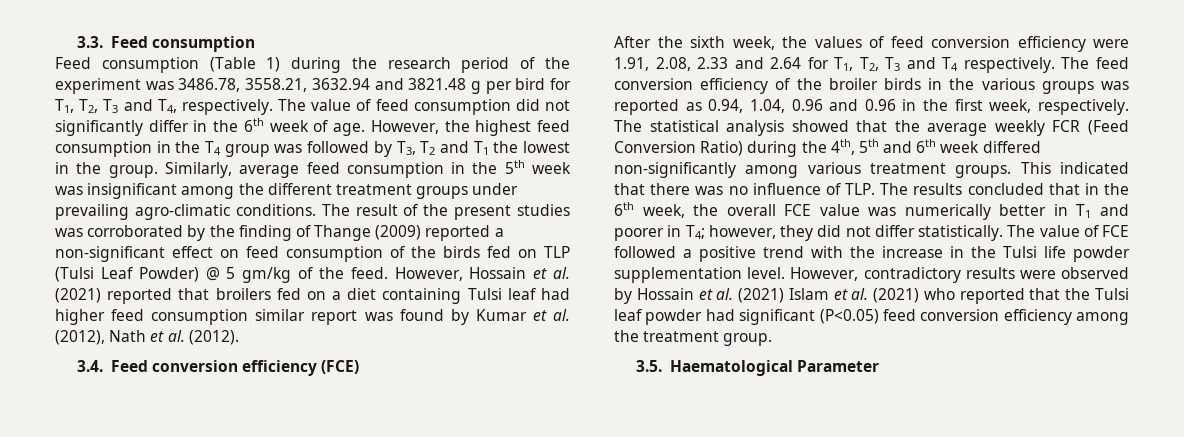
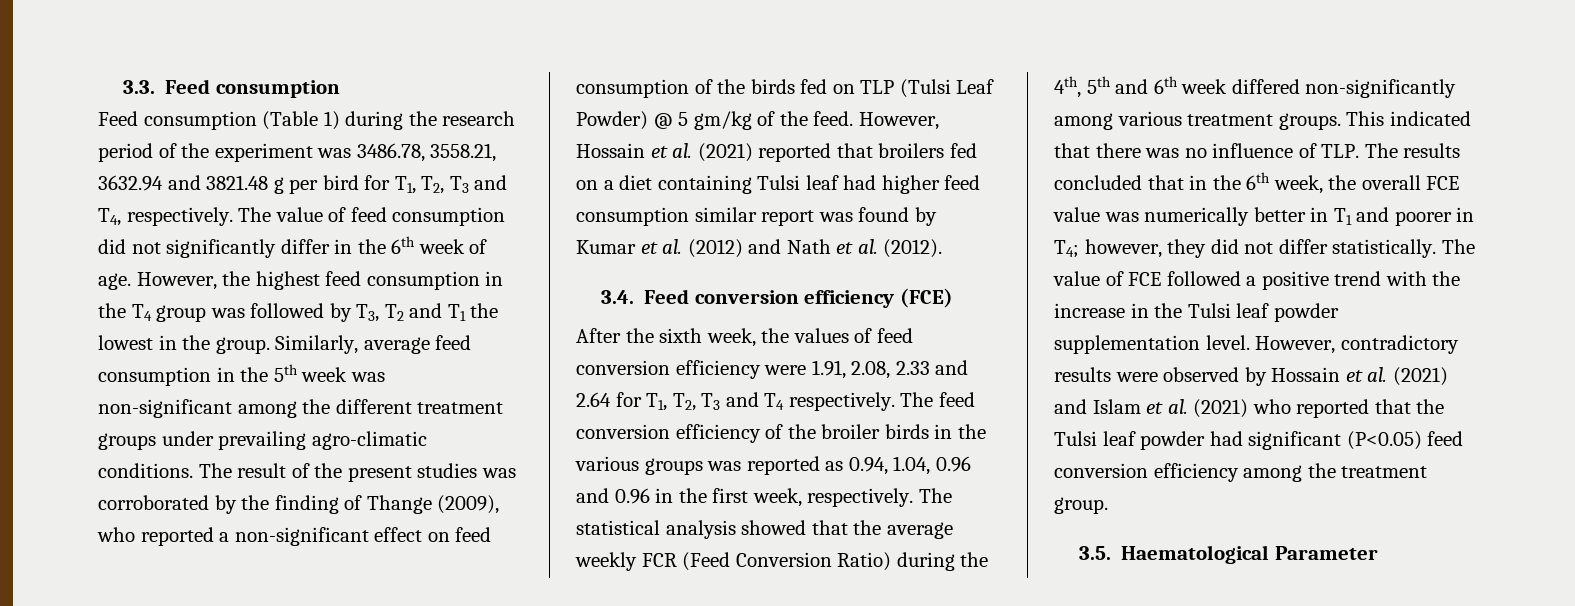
[87,183,178,199] insignificant -> [98,399,232,418] non-significant
[375,225,422,240] (2009) -> [437,495,500,514] [97,527,135,542] (2009), who
[55,330,105,345] (2012), -> [687,239,782,258] (2012) and
[1044,246,1066,258] life -> [1236,303,1270,318] leaf
(785, 295) none -> [1054,399,1087,414] and

